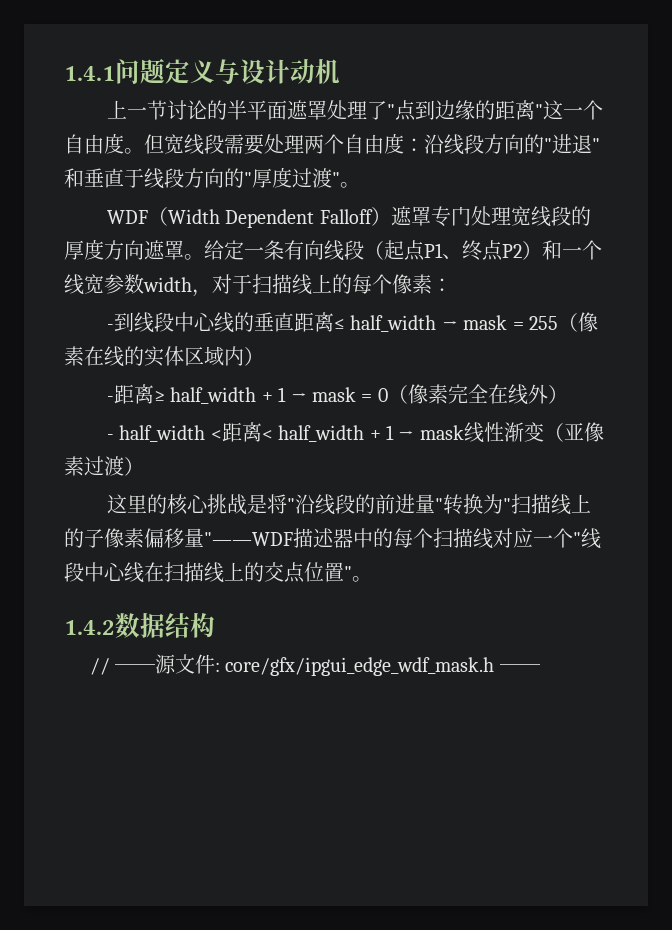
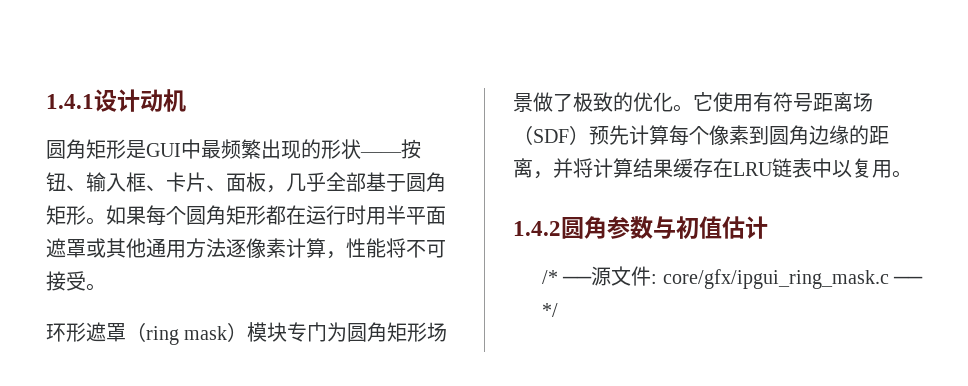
[115,58,240,84] 问题定义与 -> (94, 101) none
[106,100,603,121] [64,133,600,155] [64,167,360,189] [106,206,591,228] [64,239,602,261] [64,274,452,297] [106,312,598,333] [64,346,264,367] [106,384,568,405] [106,422,604,443] [64,456,144,476] [106,494,591,515] [64,528,601,549] [64,562,372,583] [64,612,215,638] [89,658,110,675] 上一节讨论的半平面遮罩处理了"点到边缘的距离"这一个自由度。但宽线段需要处理两个自由度：沿线段方向的"进退"和垂直于线段方向的"厚度过渡"。 // WDF（Width Dependent Falloff）遮罩专门处理宽线段的厚度方向遮罩。给定一条有向线段（起点P1、终点P2）和一个线宽参数width，对于扫描线上的每个像素： // -到线段中心线的垂直距离≤ half_width → mask = 255（像素在线的实体区域内） // -距离≥ half_width + 1 → mask = 0（像素完全在线外） // - half_width <距离< half_width + 1 → mask线性渐变（亚像素过渡） // 这里的核心挑战是将"沿线段的前进量"转换为"扫描线上的子像素偏移量"——WDF描述器中的每个扫描线对应一个"线段中心线在扫描线上的交点位置"。 // 1.4.2数据结构 // // -> [46,139,421,159] [46,172,446,193] [46,205,446,226] [46,238,446,259] [46,271,106,291] [46,322,448,345] [513,92,873,112] [513,125,889,146] [513,158,912,179] [513,216,768,239] [541,270,558,284] 圆角矩形是GUI中最频繁出现的形状——按钮、输入框、卡片、面板，几乎全部基于圆角矩形。如果每个圆角矩形都在运行时用半平面遮罩或其他通用方法逐像素计算，性能将不可接受。 // 环形遮罩（ring mask）模块专门为圆角矩形场景做了极致的优化。它使用有符号距离场（SDF）预先计算每个像素到圆角边缘的距离，并将计算结果缓存在LRU链表中以复用。 // 1.4.2圆角参数与初值估计 // /*
[225,657,540,676] core/gfx/ipgui_edge_wdf_mask.h ── -> [662,269,923,289] [541,303,558,317] core/gfx/ipgui_ring_mask.c ── */

